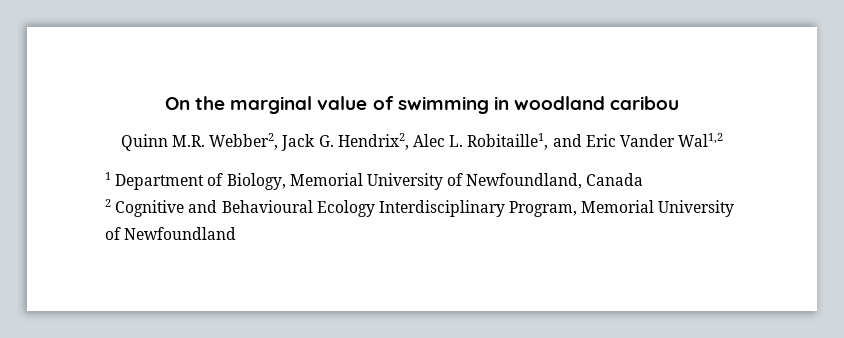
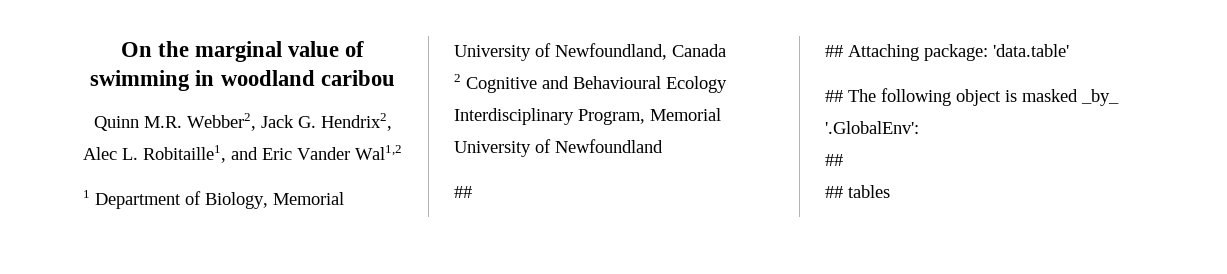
(237, 233) none -> [454,186,472,198] [825,44,1069,61] [825,88,1119,106] [825,121,919,134] [825,154,843,166] [825,185,890,198] // ## // ## Attaching package: 'data.table' // ## The following object is masked _by_ '.GlobalEnv': // ## // ## tables

